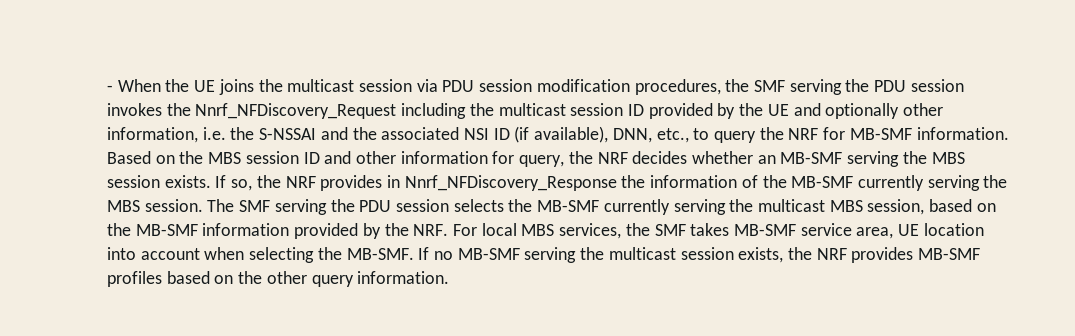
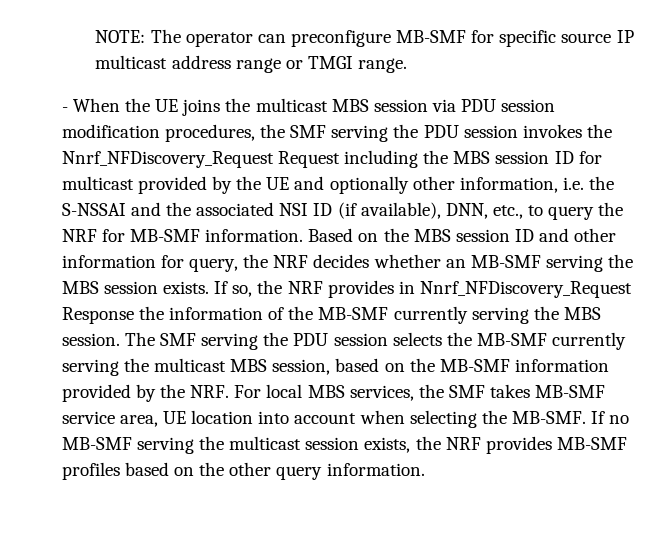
(106, 88) none -> [95,29,634,47] [95,55,408,73] NOTE: The operator can preconfigure MB-SMF for specific source IP multicast address range or TMGI range. //
(355, 85) none -> [331,99,369,112] MBS
(397, 111) none -> [277,151,340,168] Request
[498,103,644,116] multicast session ID -> [453,151,602,164] [61,176,134,190] MBS session ID for multicast
[404,175,617,191] Nnrf_NFDiscovery_Response -> [419,281,632,298] [61,307,134,324] Nnrf_NFDiscovery_Request Response

